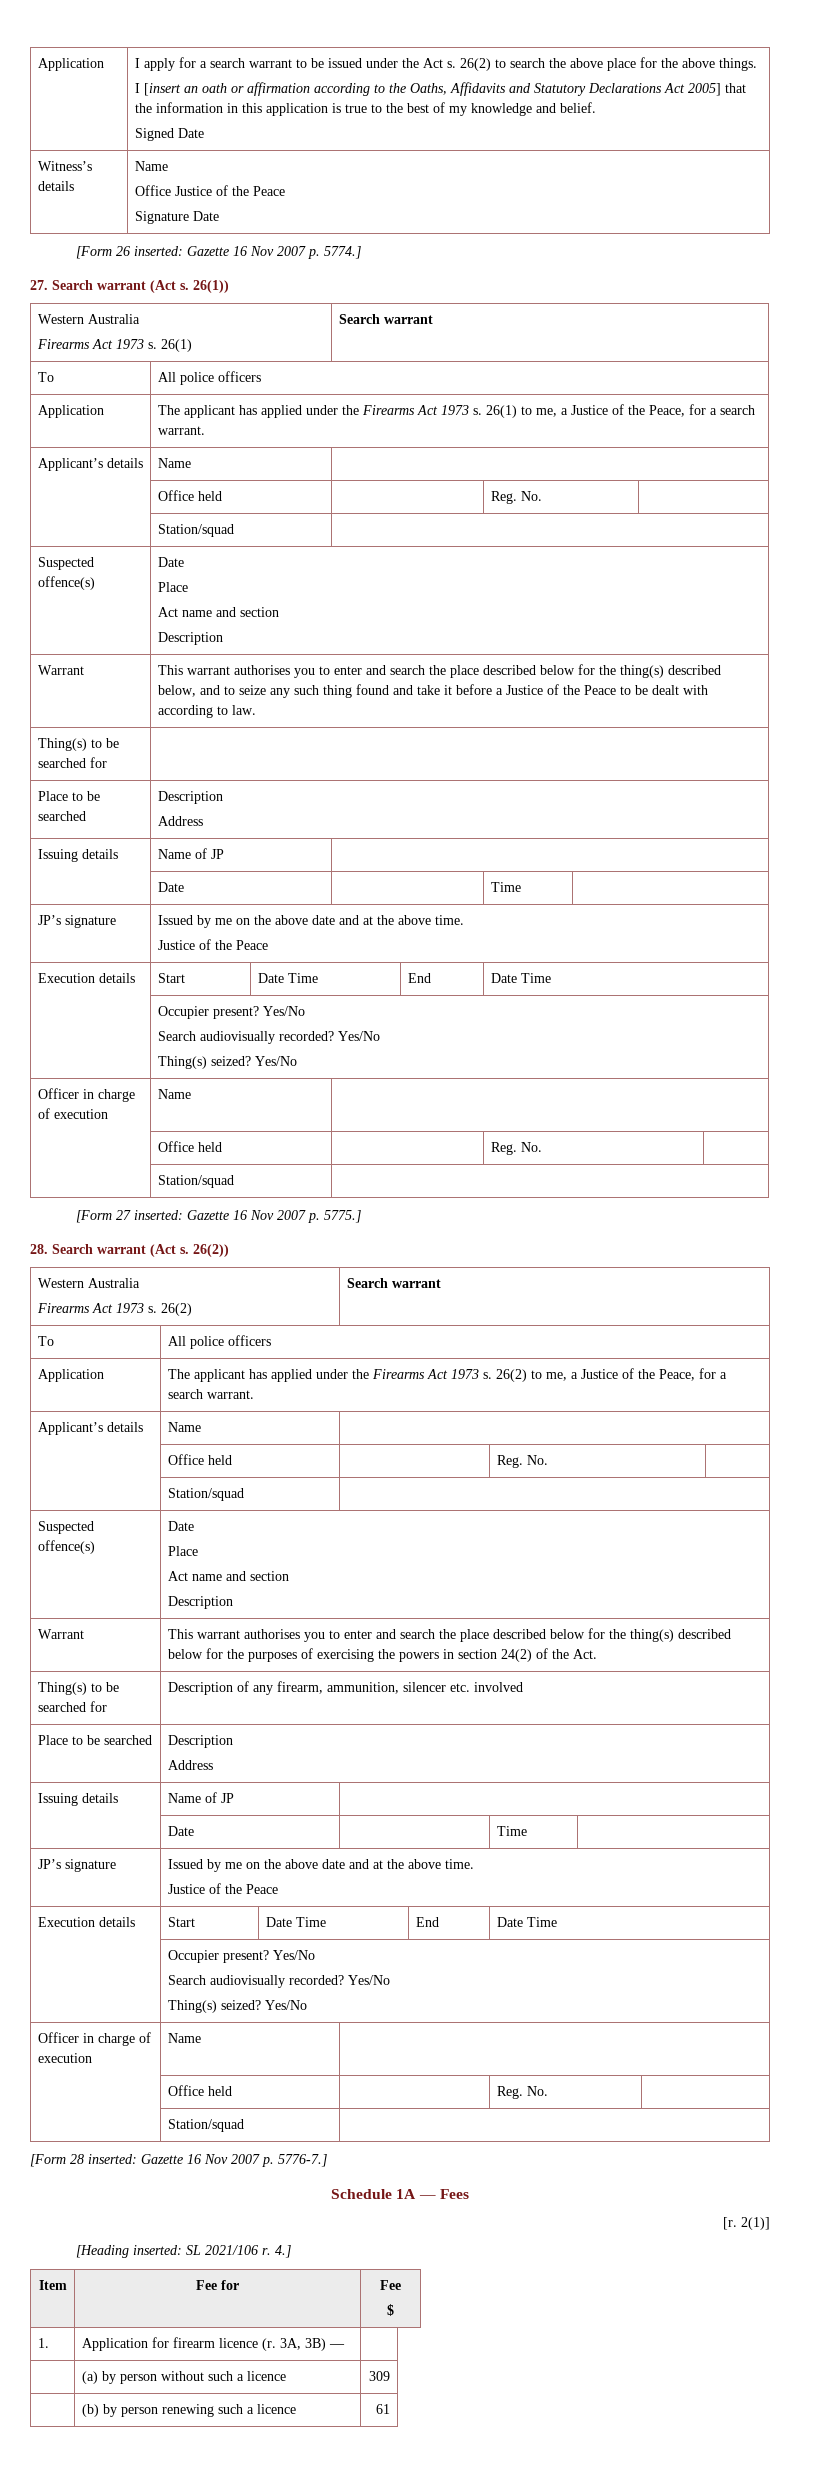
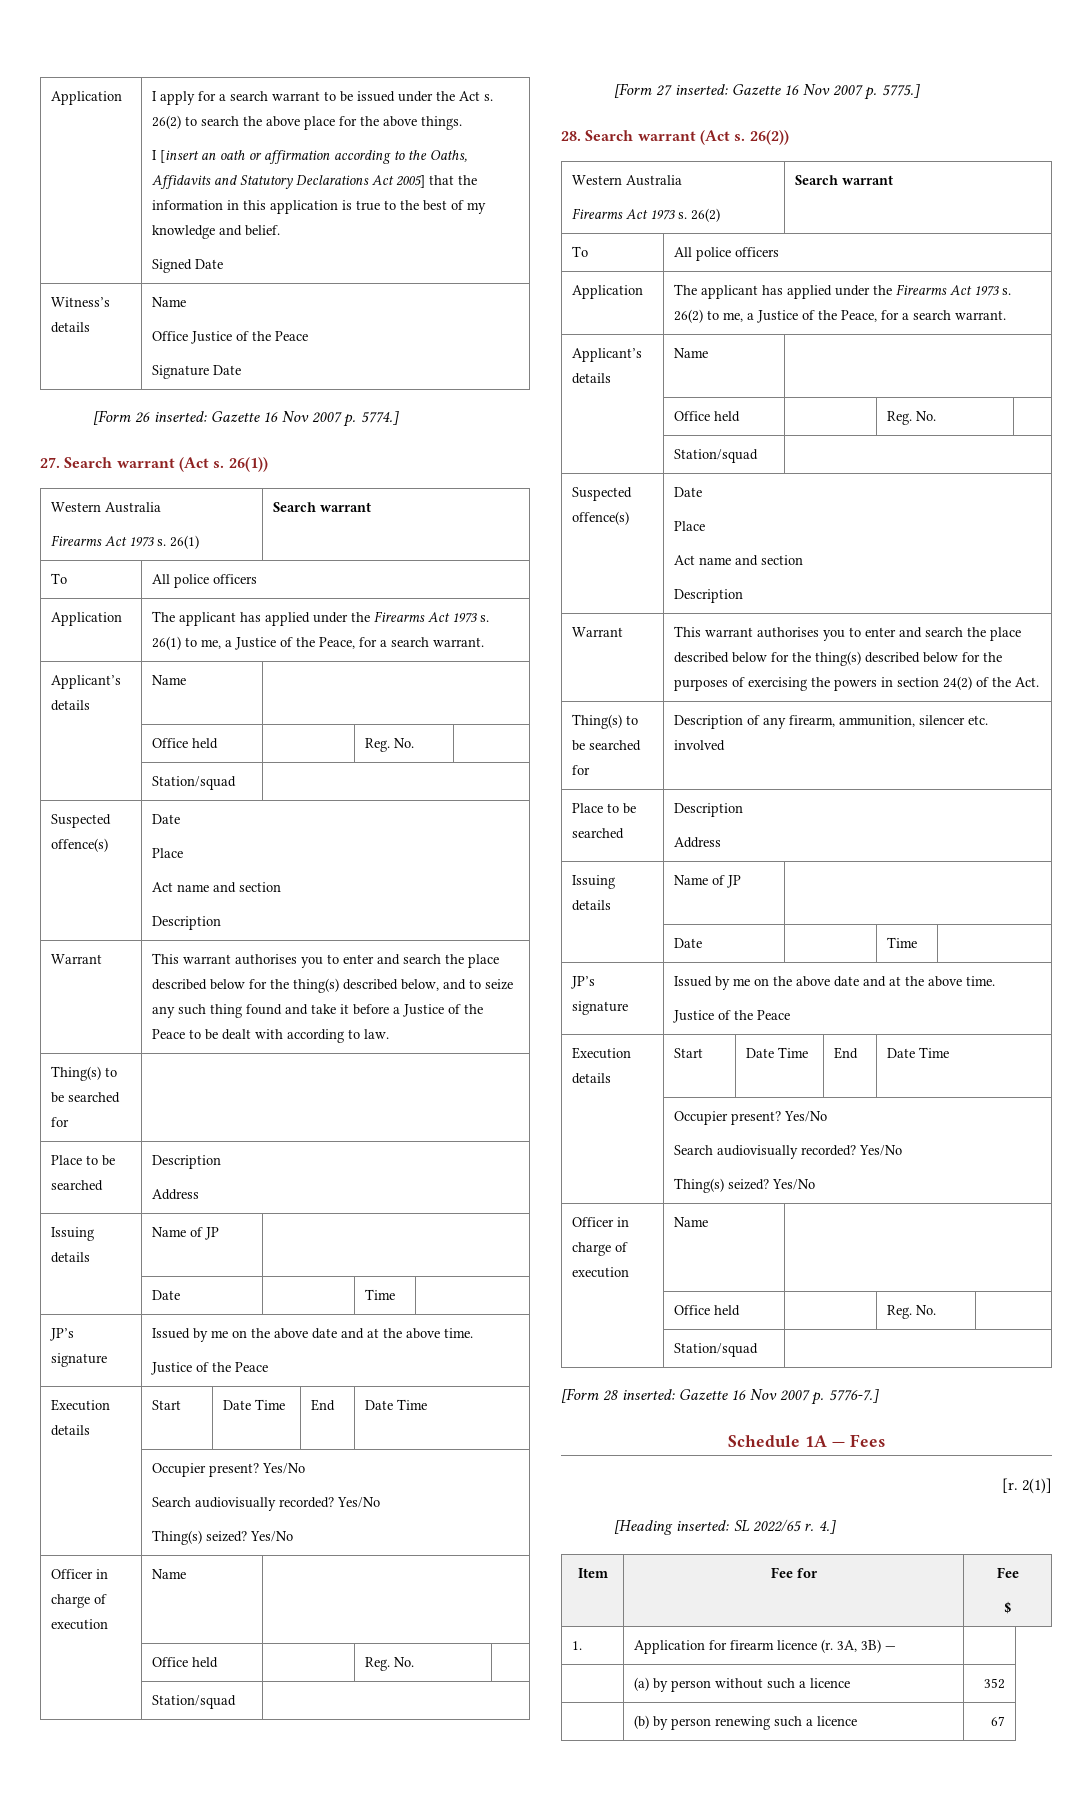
[204,2245,258,2255] 2021/106 -> [752,1519,801,1532] 2022/65
[369,2371,391,2381] 309 -> [983,1678,1005,1689] 352
[376,2404,391,2414] 61 -> [990,1716,1005,1726] 67

